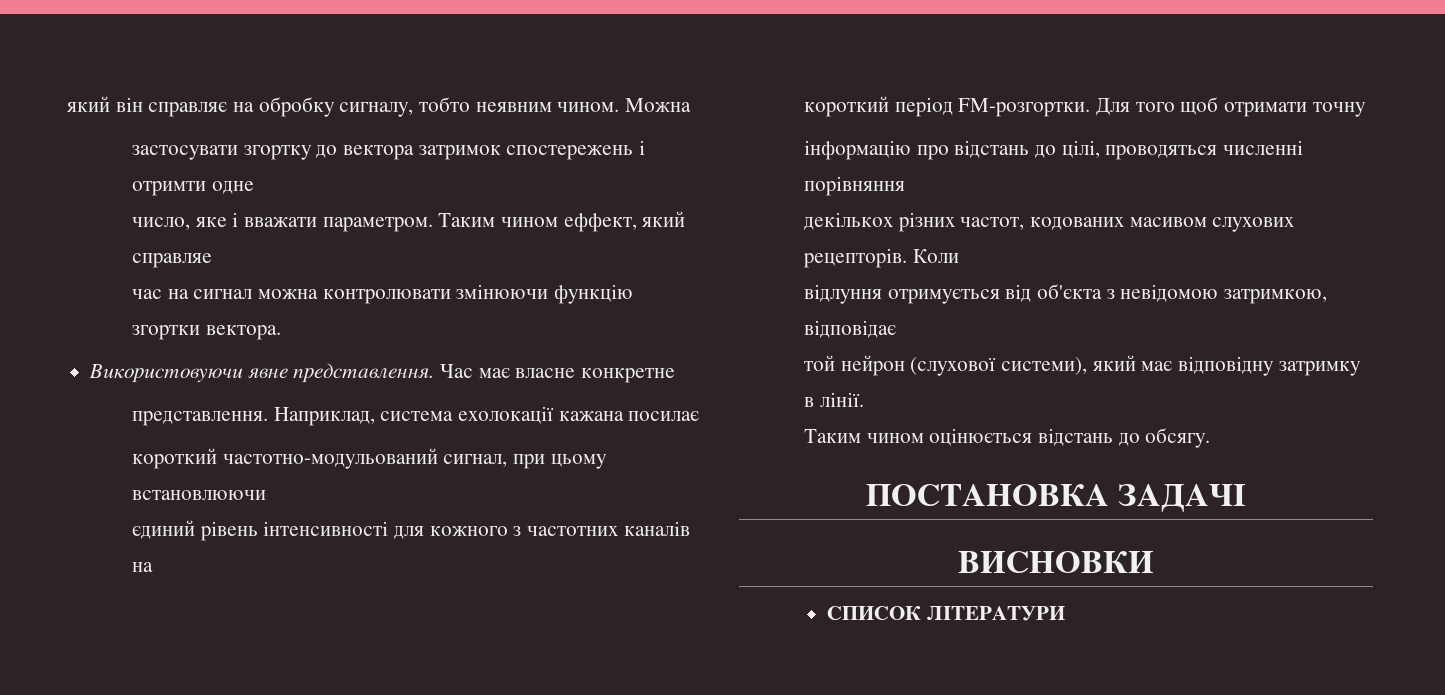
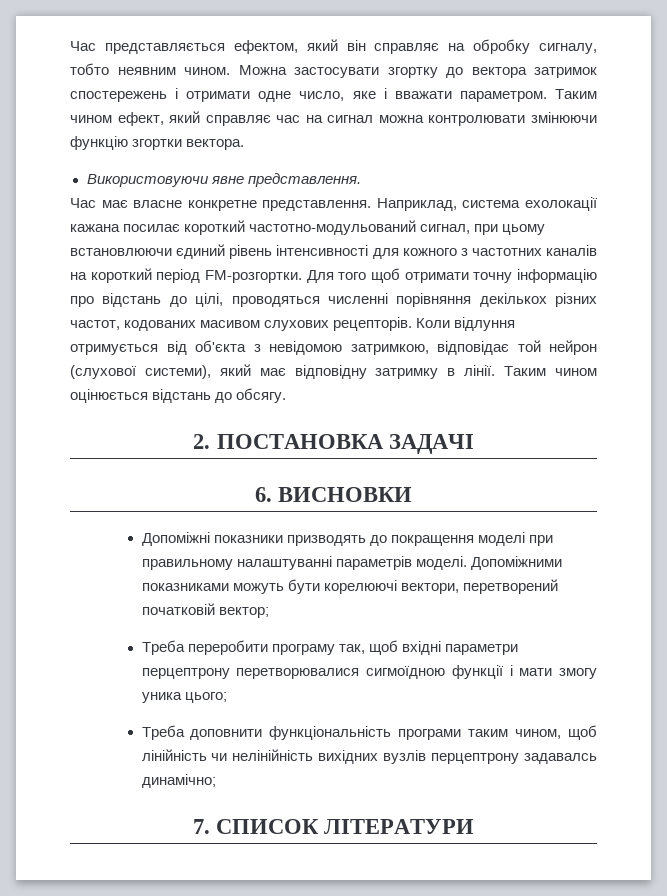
(67, 104) none -> [70,40,298,54] Час представляється ефектом,
(692, 105) // -> (287, 70) none
[132,181,207,196] отримти -> [186,91,251,102] отримати
(254, 187) // -> (292, 96) none
[563,211,686,232] [132,253,213,268] еффект, який справляе // -> [117,111,271,126] ефект, який справляє
(435, 373) none -> (361, 180) //
(676, 375) // -> (257, 205) none
(701, 416) // -> (181, 228) none
(267, 495) // -> (172, 252) none
(154, 567) // -> (87, 276) none
(1366, 109) // -> (513, 277) none
(906, 186) // -> (472, 300) none
(959, 256) // -> (451, 323) none
(898, 329) // -> (509, 348) none
(864, 399) // -> (496, 370) none
(1211, 438) none -> [193,434,211,449] 2.
(1246, 498) none -> [254,487,272,502] 6.
(1154, 562) none -> [141,532,553,546] [141,556,562,570] [141,579,558,594] [141,603,269,618] [141,640,518,655] [141,665,597,679] [141,692,227,703] [141,725,597,740] [141,749,597,764] [141,774,216,788] [192,819,210,834] Допоміжні показники призводять до покращення моделі при правильному налаштуванні параметрів моделі. Допоміжними показниками можуть бути корелюючі вектори, перетворений початковій вектор; // Треба переробити програму так, щоб вхідні параметри перцептрону перетворювалися сигмоїдною функції і мати змогу уника цього; // Треба доповнити функціональність програми таким чином, щоб лінійність чи нелінійність вихідних вузлів перцептрону задавалсь динамічно; // 7.

